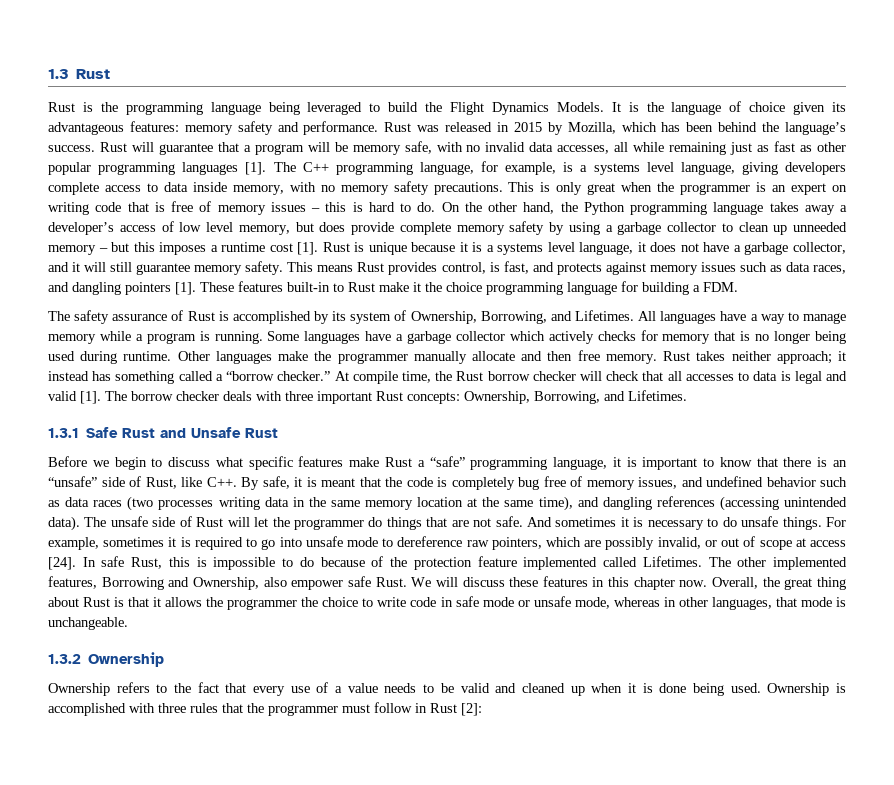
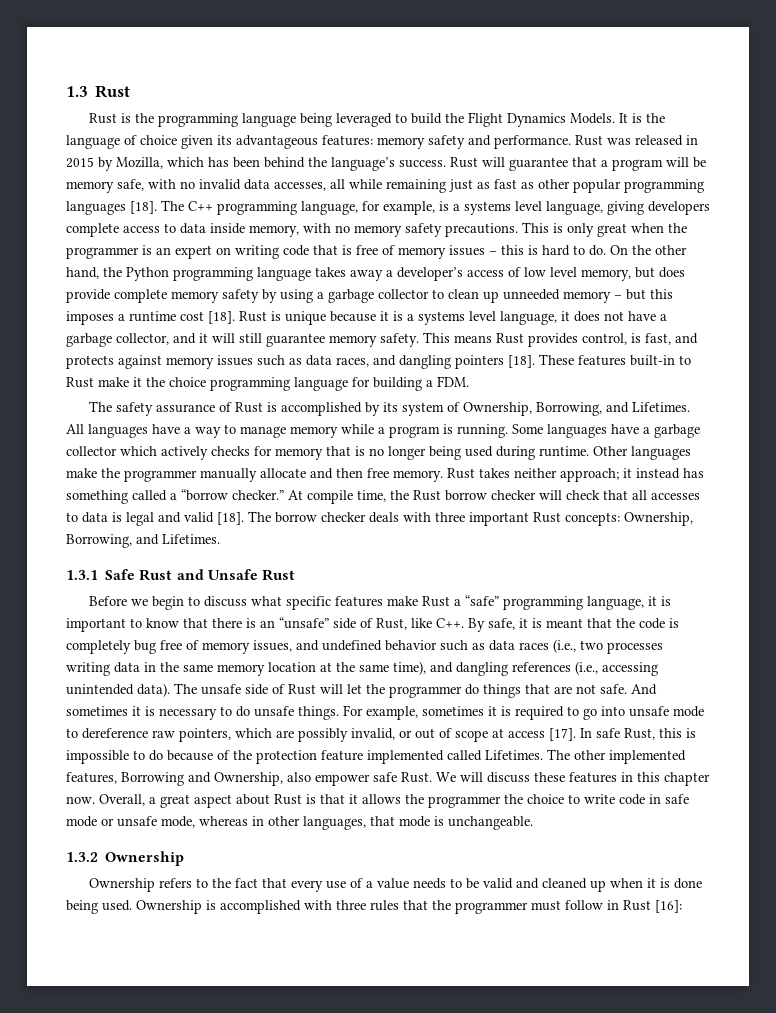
[245,162,267,175] [1]. -> [130,201,157,214] [18].
[297,242,319,255] [1]. -> [208,311,235,324] [18].
[175,282,196,295] [1]. -> [508,355,535,368] [18].
[80,391,101,404] [1]. -> [217,512,244,525] [18].
[127,496,154,511] (two -> [553,639,603,653] (i.e., two
[719,496,779,511] (accessing -> [575,661,658,676] (i.e., accessing
[48,557,76,570] [24]. -> [549,728,576,741] [17].
[762,577,846,590] the great thing -> [149,794,232,808] a great aspect
[461,703,482,716] [2]: -> [655,900,682,913] [16]:

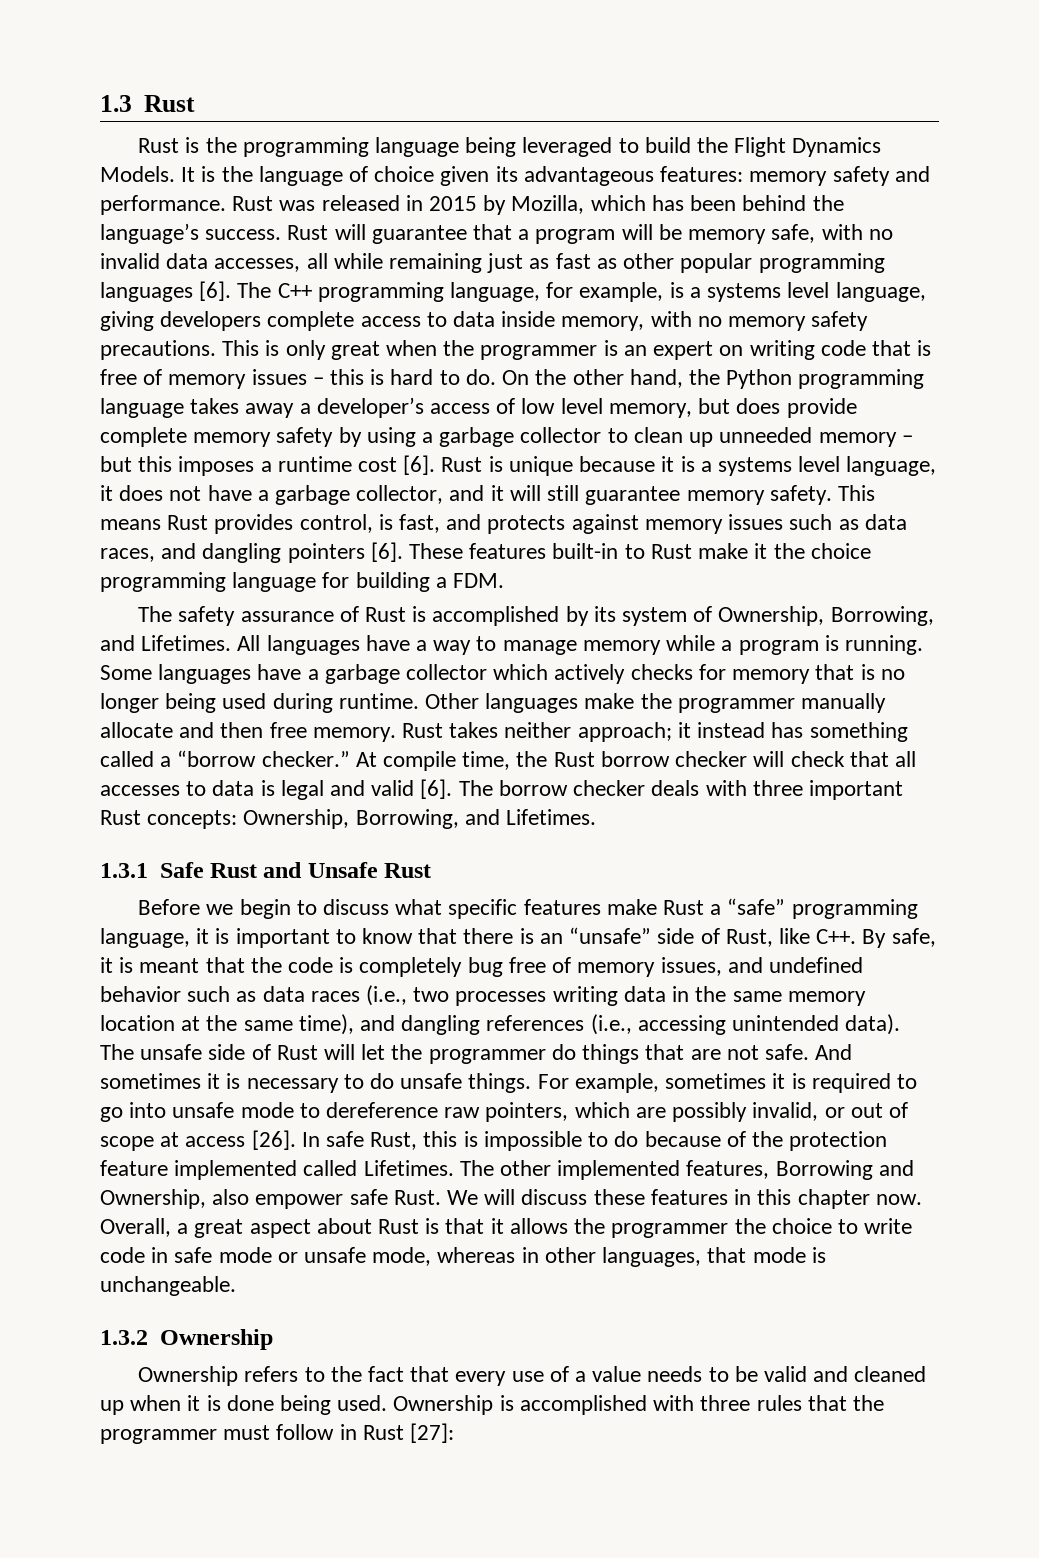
[130,201,157,214] [18]. -> [199,281,232,301] [6].
[208,311,235,324] [18]. -> [403,455,436,475] [6].
[508,355,535,368] [18]. -> [370,542,403,562] [6].
[217,512,244,525] [18]. -> [420,779,453,799] [6].
[549,728,576,741] [17]. -> [251,1130,296,1150] [26].
[655,900,682,913] [16]: -> [410,1423,455,1443] [27]:

